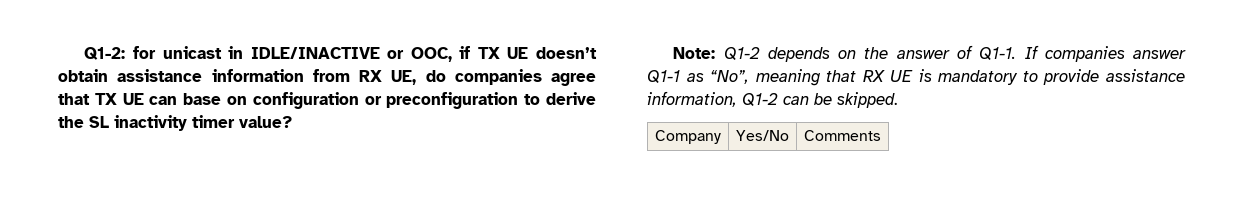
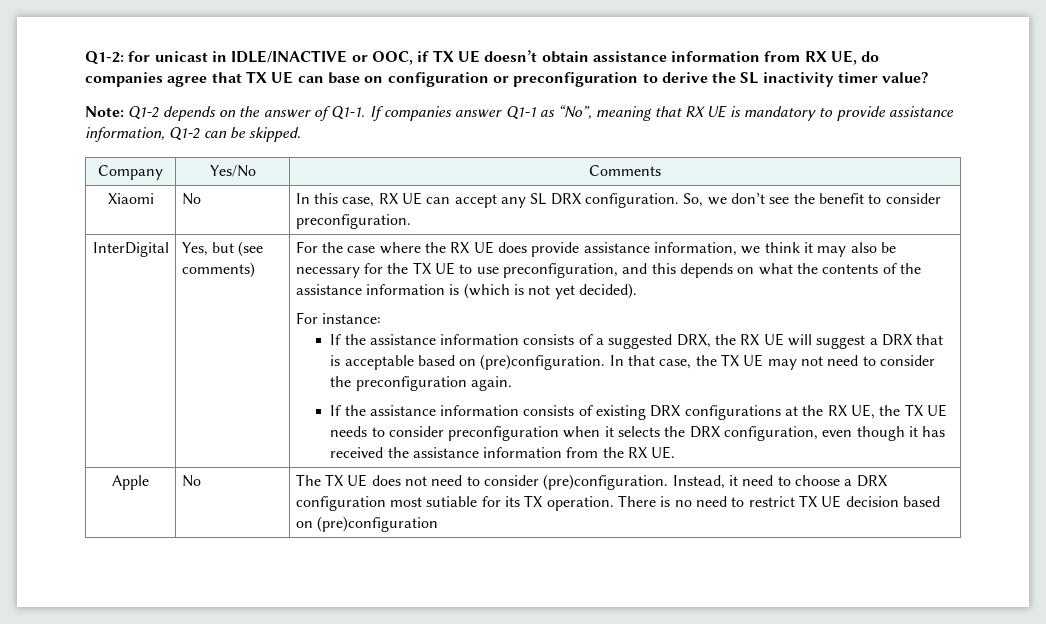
(881, 135) none -> [107,193,154,204] [181,193,201,205] [295,192,941,208] [295,214,411,229] [92,242,169,257] [181,241,264,257] [181,262,255,278] [295,241,896,257] [295,262,921,278] [295,283,638,299] [295,312,382,324] [330,333,944,349] [330,354,935,370] [330,376,512,391] [330,404,947,420] [330,426,946,441] [330,446,676,459] [112,475,149,490] [181,475,201,487] [295,474,888,490] [295,495,940,511] [295,516,439,532] // Xiaomi | No | In this case, RX UE can accept any SL DRX configuration. So, we don’t see the benefit to consider preconfiguration. // InterDigital | Yes, but (see comments) | For the case where the RX UE does provide assistance information, we think it may also be necessary for the TX UE to use preconfiguration, and this depends on what the contents of the assistance information is (which is not yet decided). // For instance: // If the assistance information consists of a suggested DRX, the RX UE will suggest a DRX that is acceptable based on (pre)configuration. In that case, the TX UE may not need to consider the preconfiguration again. // If the assistance information consists of existing DRX configurations at the RX UE, the TX UE needs to consider preconfiguration when it selects the DRX configuration, even though it has received the assistance information from the RX UE. // Apple | No | The TX UE does not need to consider (pre)configuration. Instead, it need to choose a DRX configuration most sutiable for its TX operation. There is no need to restrict TX UE decision based on (pre)configuration

